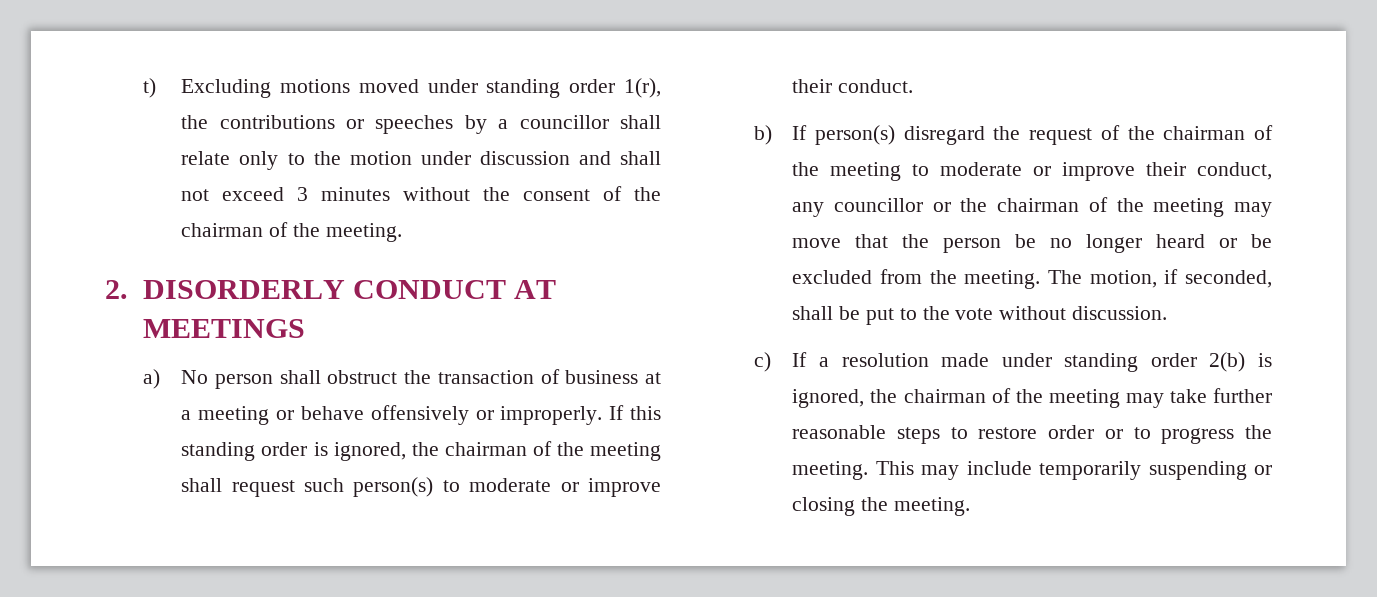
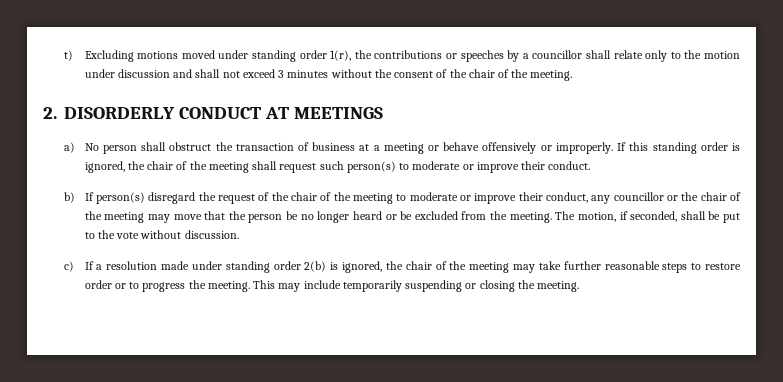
[181,223,264,237] chairman -> [468,69,495,78] chair
[444,442,527,456] chairman -> [147,161,174,170] chair
[1163,126,1246,140] chairman -> [290,192,317,201] chair
[997,198,1080,212] chairman -> [700,192,727,201] chair
[903,389,986,403] chairman -> [405,261,432,270] chair

